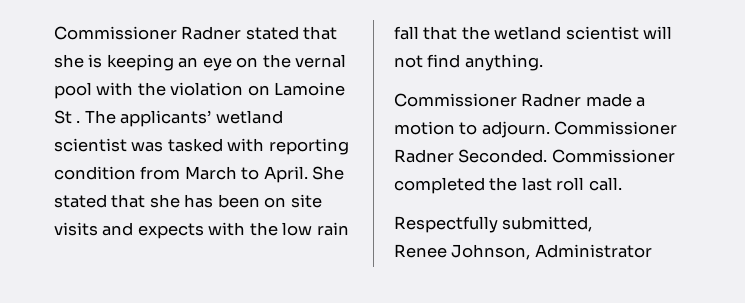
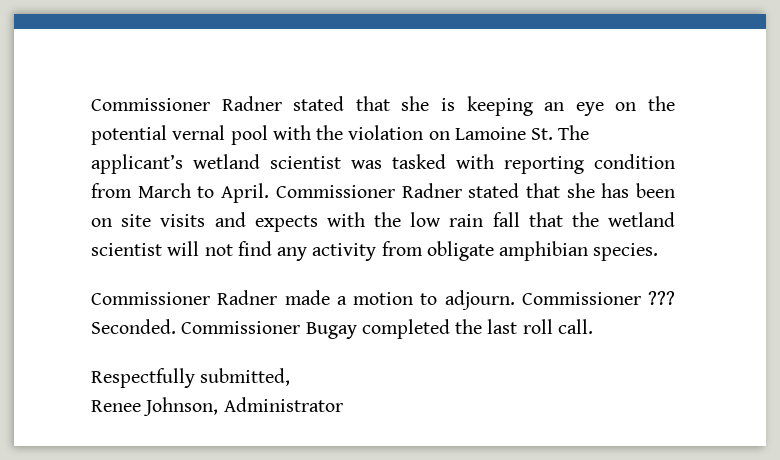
(291, 61) none -> [91,125,167,145] potential
[54,110,212,127] St . The applicants’ -> [531,125,590,140] [91,154,183,174] St. The applicant’s
[312,166,345,180] She -> [275,183,462,198] Commissioner Radner
[464,54,543,71] anything. -> [277,241,659,261] any activity from obligate amphibian species.
[394,149,454,163] Radner -> [648,291,675,305] ???
(675, 156) none -> [305,322,357,339] Bugay

